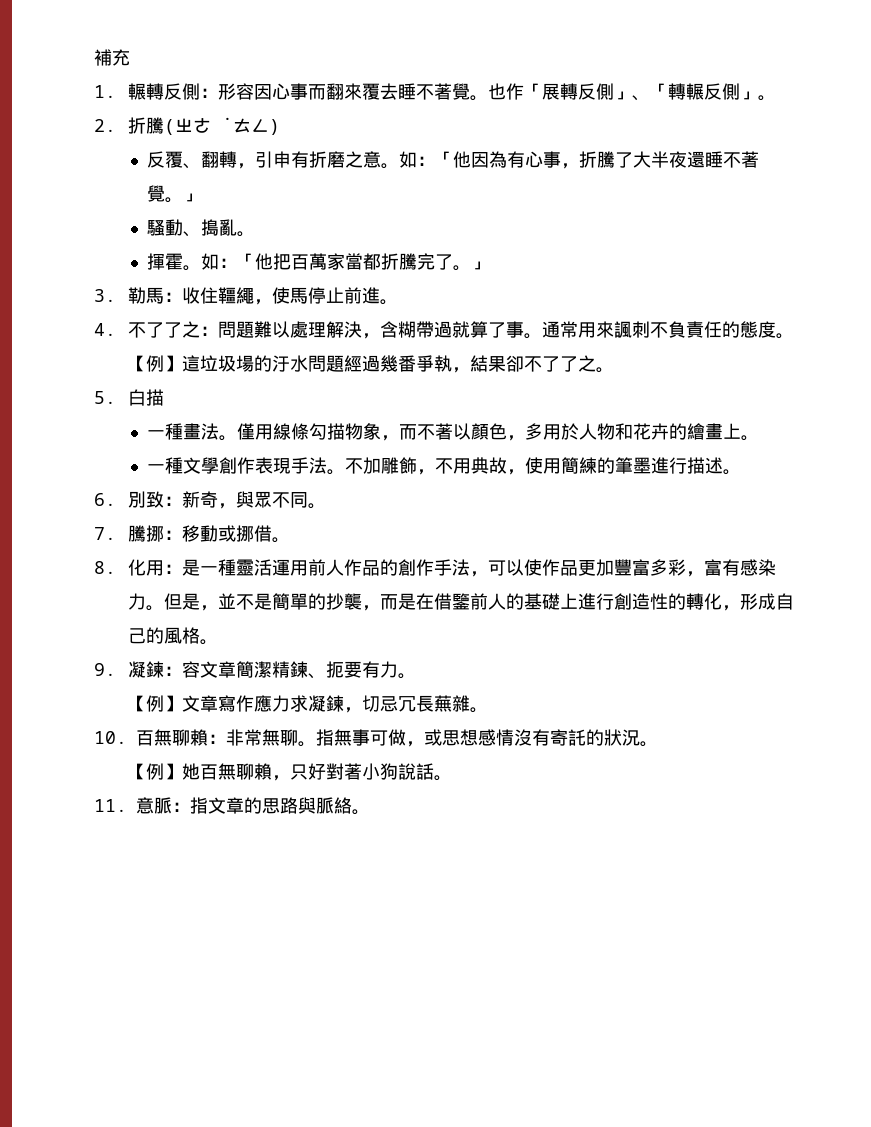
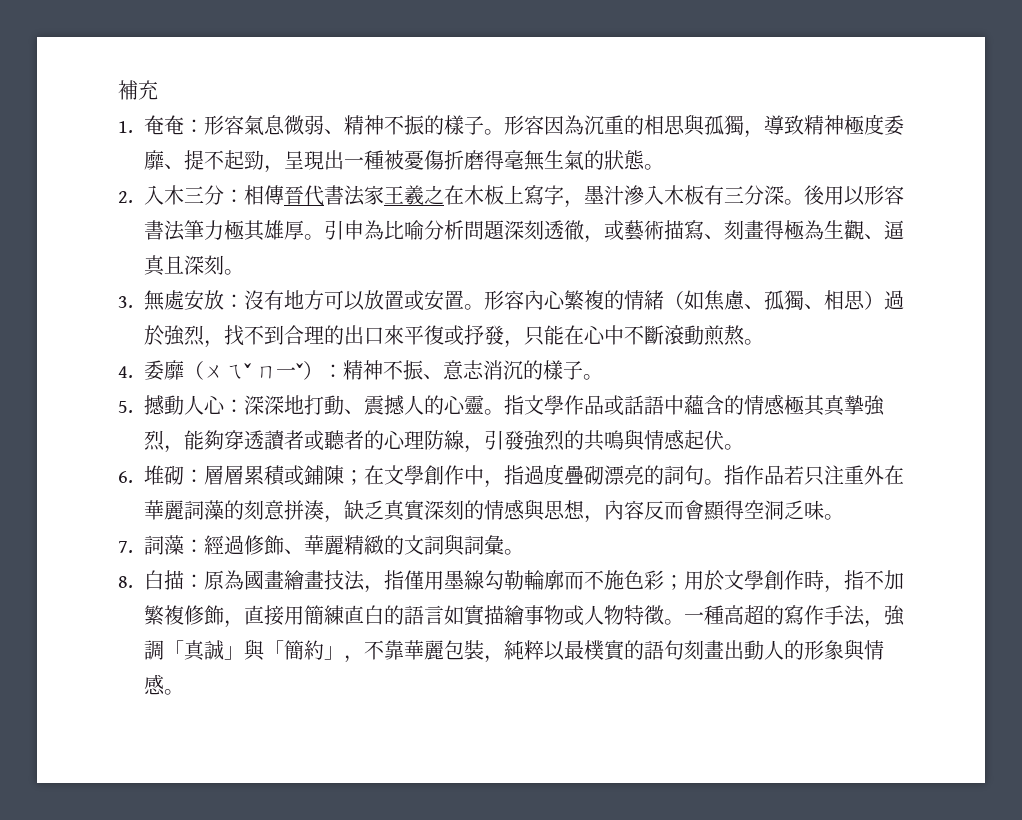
[127,83,776,101] [94,117,280,135] [147,151,760,169] [147,185,202,203] [147,219,256,237] [147,253,490,271] [94,287,398,305] [94,321,794,339] [127,355,614,373] [94,391,116,404] 輾轉反側：形容因心事而翻來覆去睡不著覺。也作「展轉反側」、「轉輾反側」。 // 2.折騰(ㄓㄜ ˙ㄊㄥ) // 反覆、翻轉，引申有折磨之意。如：「他因為有心事，折騰了大半夜還睡不著覺。」 // 騷動、搗亂。 // 揮霍。如：「他把百萬家當都折騰完了。」 // 3.勒馬：收住韁繩，使馬停止前進。 // 4.不了了之：問題難以處理解決，含糊帶過就算了事。通常用來諷刺不負責任的態度。【例】這垃圾場的汙水問題經過幾番爭執，結果卻不了了之。 // 5. -> [143,114,904,138] [143,150,664,173] [118,185,904,208] [143,220,904,243] [143,255,244,276] [118,290,904,311] [143,325,764,348] [118,360,604,381] [118,394,885,416] [143,429,744,453] [118,464,904,488] [143,499,844,523] [118,534,524,556] [118,576,133,588] 奄奄：形容氣息微弱、精神不振的樣子。形容因為沉重的相思與孤獨，導致精神極度委靡、提不起勁，呈現出一種被憂傷折磨得毫無生氣的狀態。 // 2.入木三分：相傳晉代書法家王羲之在木板上寫字，墨汁滲入木板有三分深。後用以形容書法筆力極其雄厚。引申為比喻分析問題深刻透徹，或藝術描寫、刻畫得極為生觀、逼真且深刻。 // 3.無處安放：沒有地方可以放置或安置。形容內心繁複的情緒（如焦慮、孤獨、相思）過於強烈，找不到合理的出口來平復或抒發，只能在心中不斷滾動煎熬。 // 4.委靡（ㄨㄟˇ ㄇ一ˇ）：精神不振、意志消沉的樣子。 // 5.撼動人心：深深地打動、震撼人的心靈。指文學作品或話語中蘊含的情感極其真摯強烈，能夠穿透讀者或聽者的心理防線，引發強烈的共鳴與情感起伏。 // 6.堆砌：層層累積或鋪陳；在文學創作中，指過度疊砌漂亮的詞句。指作品若只注重外在華麗詞藻的刻意拼湊，缺乏真實深刻的情感與思想，內容反而會顯得空洞乏味。 // 7.詞藻：經過修飾、華麗精緻的文詞與詞彙。 // 8.
[147,423,760,441] [147,457,742,475] [94,491,326,509] [94,525,290,543] [94,559,776,577] [127,593,794,611] [127,627,218,645] [94,661,416,679] [127,695,488,713] [94,729,658,747] [127,763,452,781] [94,797,352,814] // 一種畫法。僅用線條勾描物象，而不著以顏色，多用於人物和花卉的繪畫上。 // 一種文學創作表現手法。不加雕飾，不用典故，使用簡練的筆墨進行描述。 // 6.別致：新奇，與眾不同。 // 7.騰挪：移動或挪借。 // 8.化用：是一種靈活運用前人作品的創作手法，可以使作品更加豐富多彩，富有感染力。但是，並不是簡單的抄襲，而是在借鑒前人的基礎上進行創造性的轉化，形成自己的風格。 // 9.凝鍊：容文章簡潔精鍊、扼要有力。 // 【例】文章寫作應力求凝鍊，切忌冗長蕪雜。 // 10.百無聊賴：非常無聊。指無事可做，或思想感情沒有寄託的狀況。 // 【例】她百無聊賴，只好對著小狗說話。 // 11.意脈：指文章的思路與脈絡 -> [183,570,904,593] [143,605,905,628] [143,639,884,663] [143,674,165,695] ：原為國畫繪畫技法，指僅用墨線勾勒輪廓而不施色彩；用於文學創作時，指不加繁複修飾，直接用簡練直白的語言如實描繪事物或人物特徵。一種高超的寫作手法，強調「真誠」與「簡約」，不靠華麗包裝，純粹以最樸實的語句刻畫出動人的形象與情感

